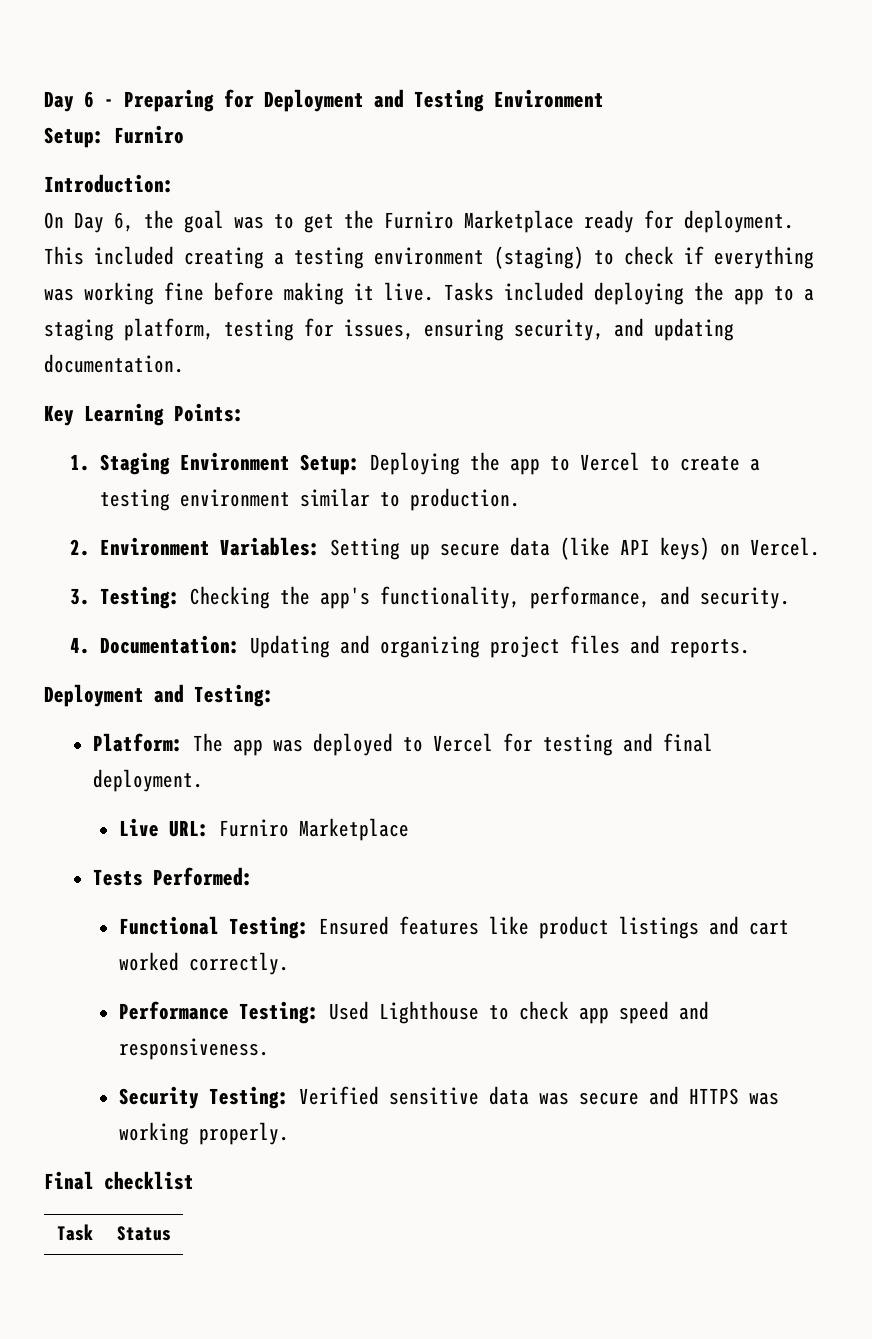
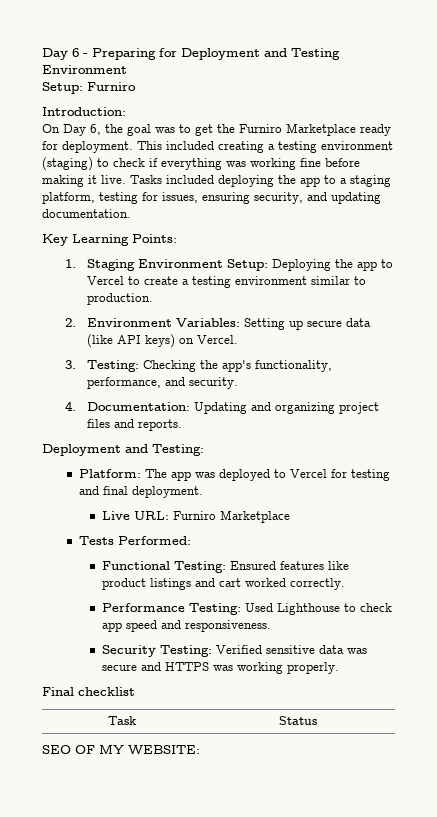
(171, 1233) none -> [42,744,200,754] // SEO OF MY WEBSITE:

